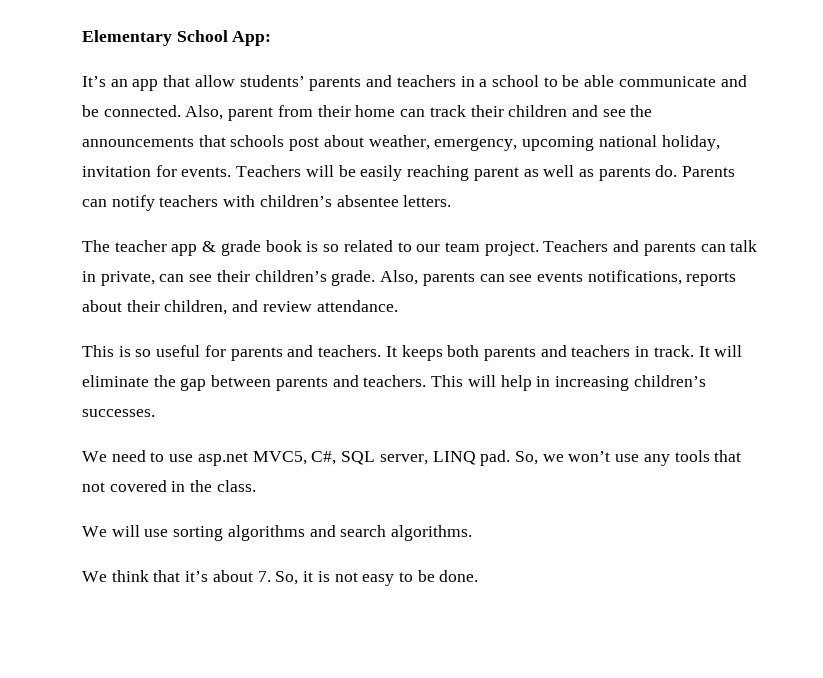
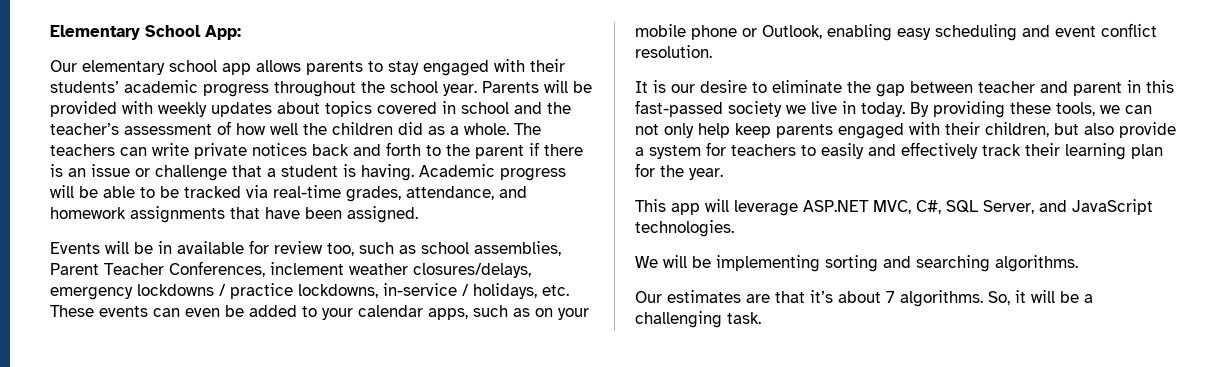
[82,75,747,91] [82,105,653,121] [82,135,720,151] [82,165,736,181] [82,195,452,211] [82,240,758,256] [82,270,737,286] [82,300,398,315] [82,345,743,361] [82,375,706,391] [82,409,155,417] [82,450,742,466] [82,480,256,492] [82,525,473,541] [82,570,479,586] It’s an app that allow students’ parents and teachers in a school to be able communicate and be connected. Also, parent from their home can track their children and see the announcements that schools post about weather, emergency, upcoming national holiday, invitation for events. Teachers will be easily reaching parent as well as parents do. Parents can notify teachers with children’s absentee letters. // The teacher app & grade book is so related to our team project. Teachers and parents can talk in private, can see their children’s grade. Also, parents can see events notifications, reports about their children, and review attendance. // This is so useful for parents and teachers. It keeps both parents and teachers in track. It will eliminate the gap between parents and teachers. This will help in increasing children’s successes. // We need to use asp.net MVC5, C#, SQL server, LINQ pad. So, we won’t use any tools that not covered in the class. // We will use sorting algorithms and search algorithms. // We think that it’s about 7. So, it is not easy to be done. -> [50,59,565,76] [50,80,592,97] [50,101,571,117] [50,121,541,135] [50,142,583,159] [50,164,566,181] [50,185,527,202] [50,206,418,223] [50,240,561,256] [50,261,531,278] [50,283,569,300] [50,305,589,320] [635,23,1157,41] [635,45,712,58] [635,80,1174,97] [635,100,1152,118] [635,122,1176,139] [635,142,1163,160] [635,163,723,180] [635,199,1153,216] [635,220,734,237] [635,255,1078,272] [635,290,1093,307] [635,311,761,328] Our elementary school app allows parents to stay engaged with their students’ academic progress throughout the school year. Parents will be provided with weekly updates about topics covered in school and the teacher’s assessment of how well the children did as a whole. The teachers can write private notices back and forth to the parent if there is an issue or challenge that a student is having. Academic progress will be able to be tracked via real-time grades, attendance, and homework assignments that have been assigned. // Events will be in available for review too, such as school assemblies, Parent Teacher Conferences, inclement weather closures/delays, emergency lockdowns / practice lockdowns, in-service / holidays, etc. These events can even be added to your calendar apps, such as on your mobile phone or Outlook, enabling easy scheduling and event conflict resolution. // It is our desire to eliminate the gap between teacher and parent in this fast-passed society we live in today. By providing these tools, we can not only help keep parents engaged with their children, but also provide a system for teachers to easily and effectively track their learning plan for the year. // This app will leverage ASP.NET MVC, C#, SQL Server, and JavaScript technologies. // We will be implementing sorting and searching algorithms. // Our estimates are that it’s about 7 algorithms. So, it will be a challenging task.

